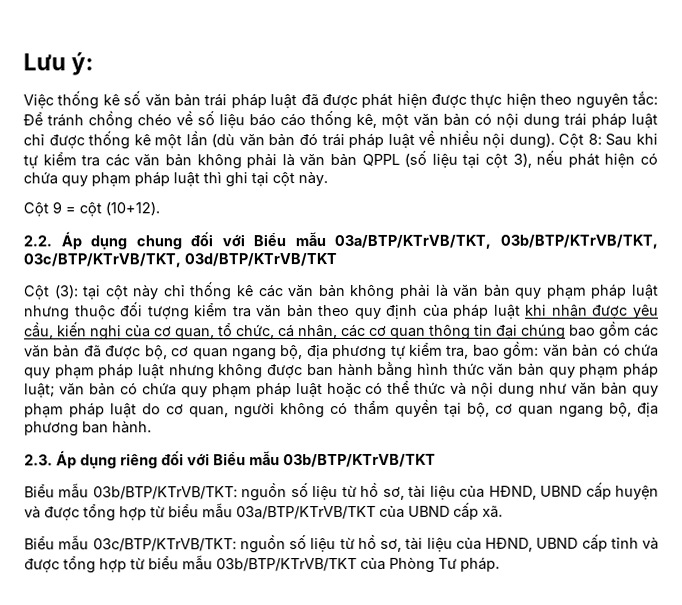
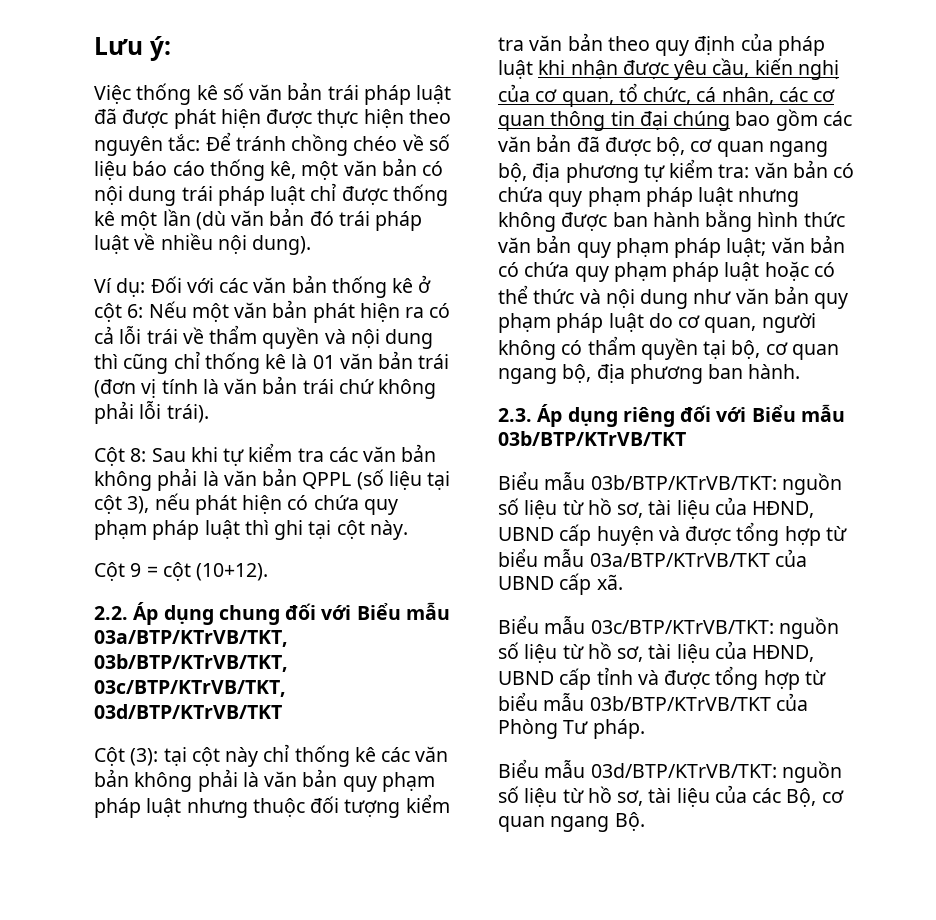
(555, 140) none -> [94,275,432,298] [94,300,451,323] [94,325,434,349] [94,351,450,374] [94,376,437,399] [94,401,209,424] // Ví dụ: Đối với các văn bản thống kê ở cột 6: Nếu một văn bản phát hiện ra có cả lỗi trái về thẩm quyền và nội dung thì cũng chỉ thống kê là 01 văn bản trái (đơn vị tính là văn bản trái chứ không phải lỗi trái). //
[446,341,540,360] tra, bao gồm: -> [718,164,750,178] tra:
(500, 564) none -> [498,759,842,783] [498,785,844,807] [498,812,645,832] // Biểu mẫu 03d/BTP/KTrVB/TKT: nguồn số liệu từ hồ sơ, tài liệu của các Bộ, cơ quan ngang Bộ.

